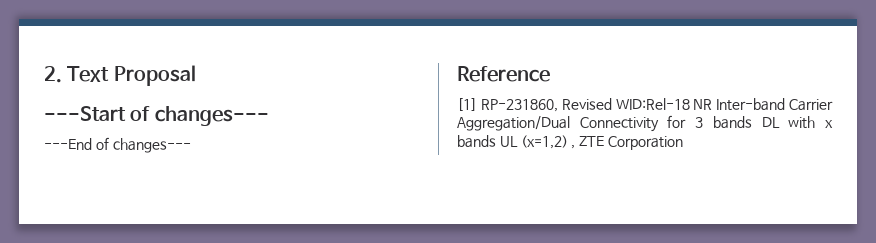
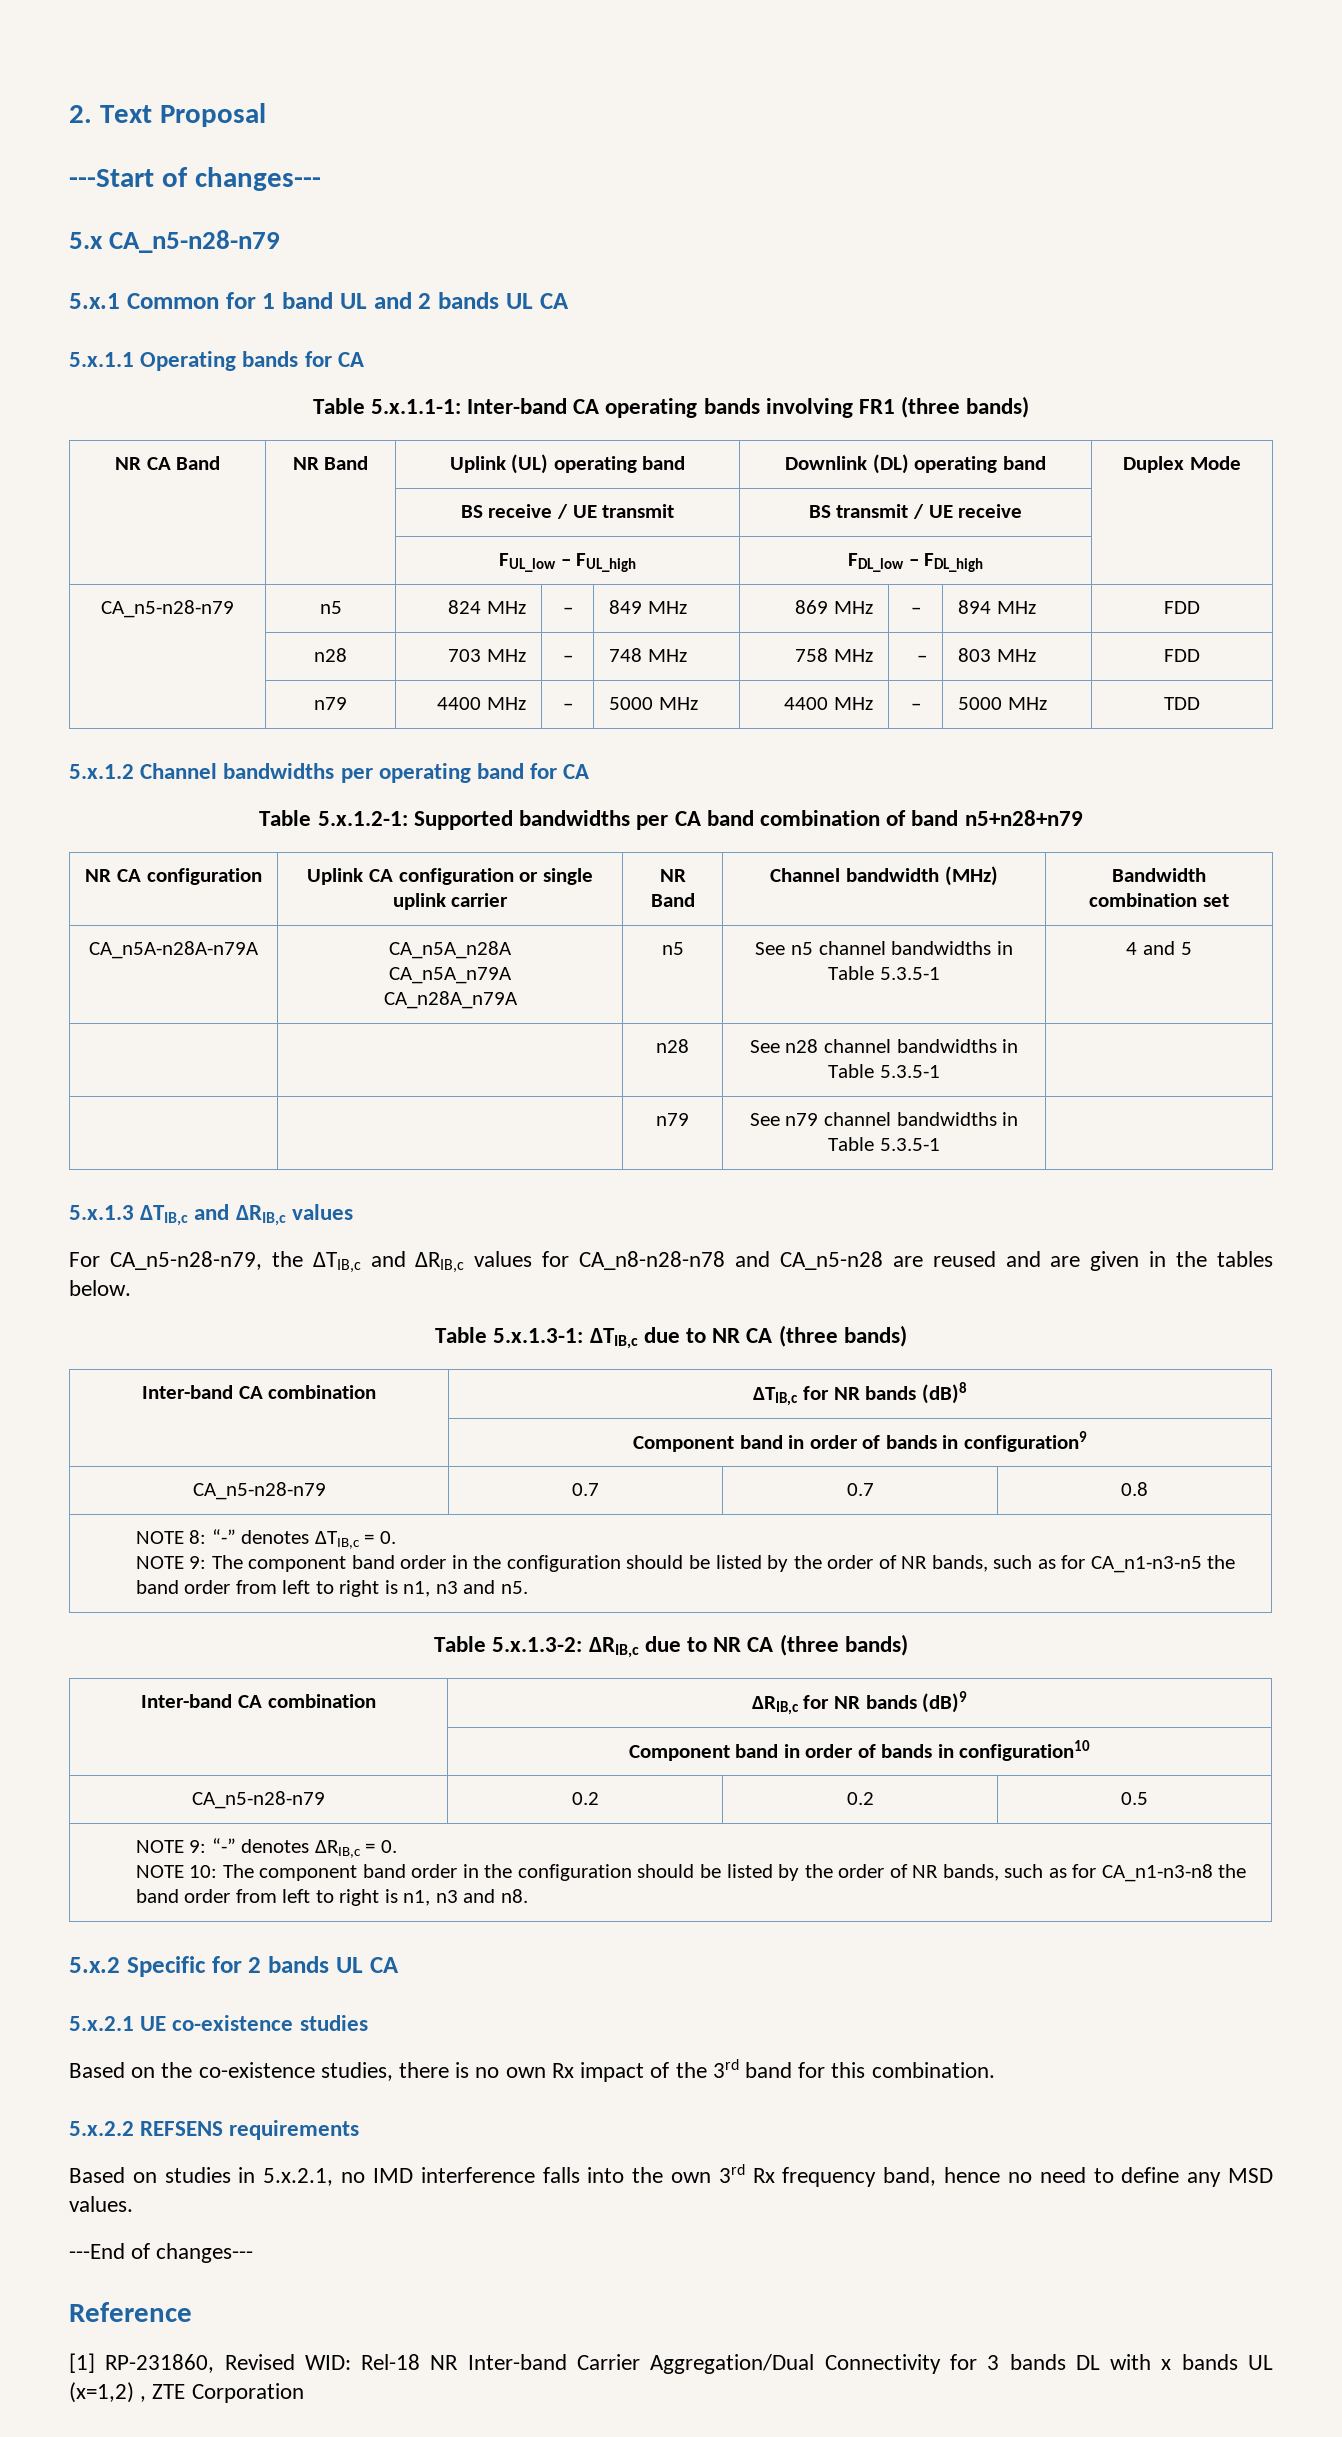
(269, 116) none -> [69,230,281,253] [69,292,569,309] [69,351,364,371] [312,396,1030,418] [114,456,221,470] [292,456,369,470] [449,454,686,474] [785,454,1046,474] [1123,456,1241,473] [460,504,675,519] [808,504,1023,519] [498,553,637,572] [847,553,984,572] [101,600,234,618] [319,601,342,614] [448,600,526,614] [562,607,573,614] [609,600,687,614] [795,600,873,614] [910,607,921,614] [958,600,1036,614] [1164,601,1200,614] [314,648,347,662] [448,649,526,662] [562,655,573,662] [609,648,687,662] [795,648,873,662] [916,655,927,662] [958,648,1036,662] [1164,649,1200,662] [314,697,347,710] [437,697,526,710] [562,703,573,710] [609,697,698,710] [784,697,873,710] [910,703,921,710] [958,697,1047,710] [1164,697,1200,710] [69,763,590,783] [259,810,1083,830] [85,868,262,885] [307,868,593,885] [392,893,509,910] [659,869,686,882] [650,893,695,907] [770,866,998,886] [1112,868,1206,882] [1089,893,1229,907] [89,941,259,959] [389,941,512,959] [389,967,512,984] [383,991,518,1009] [661,942,684,955] [755,941,1013,955] [828,966,940,980] [1126,941,1192,955] [656,1039,689,1053] [749,1039,1019,1053] [828,1064,940,1078] [656,1113,689,1126] [749,1112,1019,1126] [828,1137,940,1151] [69,1204,353,1226] [69,1251,1274,1273] [69,1280,131,1296] [435,1325,907,1349] [141,1385,377,1399] [753,1382,967,1406] [633,1431,1087,1452] [192,1482,326,1500] [572,1483,599,1496] [846,1483,874,1496] [1121,1482,1148,1496] [135,1529,396,1549] [135,1555,1236,1573] [135,1580,528,1597] [434,1634,908,1658] [141,1694,376,1708] [751,1691,968,1715] [628,1740,1091,1761] [192,1791,325,1809] [571,1792,599,1805] [846,1792,874,1805] [1121,1792,1148,1805] [135,1838,397,1858] [135,1864,1247,1882] [135,1889,528,1906] [69,1956,399,1977] [69,2015,368,2031] [69,2059,995,2082] [69,2120,360,2140] [69,2164,1274,2187] [69,2196,133,2212] // 5.x CA_n5-n28-n79 // 5.x.1 Common for 1 band UL and 2 bands UL CA // 5.x.1.1 Operating bands for CA // Table 5.x.1.1-1: Inter-band CA operating bands involving FR1 (three bands) // NR CA Band | NR Band | Uplink (UL) operating band | Downlink (DL) operating band | Duplex Mode // | | BS receive / UE transmit | BS transmit / UE receive | // | | FUL_low – FUL_high | FDL_low – FDL_high | // CA_n5-n28-n79 | n5 | 824 MHz | – | 849 MHz | 869 MHz | – | 894 MHz | FDD // | n28 | 703 MHz | – | 748 MHz | 758 MHz | – | 803 MHz | FDD // | n79 | 4400 MHz | – | 5000 MHz | 4400 MHz | – | 5000 MHz | TDD // 5.x.1.2 Channel bandwidths per operating band for CA // Table 5.x.1.2-1: Supported bandwidths per CA band combination of band n5+n28+n79 // NR CA configuration | Uplink CA configuration or single uplink carrier | NR Band | Channel bandwidth (MHz) | Bandwidth combination set // CA_n5A-n28A-n79A | CA_n5A_n28A // CA_n5A_n79A // CA_n28A_n79A | n5 | See n5 channel bandwidths in Table 5.3.5-1 | 4 and 5 // | | n28 | See n28 channel bandwidths in Table 5.3.5-1 | // | | n79 | See n79 channel bandwidths in Table 5.3.5-1 | // 5.x.1.3 ∆TIB,c and ∆RIB,c values // For CA_n5-n28-n79, the ΔTIB,c and ΔRIB,c values for CA_n8-n28-n78 and CA_n5-n28 are reused and are given in the tables below. // Table 5.x.1.3-1: ΔTIB,c due to NR CA (three bands) // Inter-band CA combination | ΔTIB,c for NR bands (dB)8 // | Component band in order of bands in configuration9 // CA_n5-n28-n79 | 0.7 | 0.7 | 0.8 // NOTE 8: “-” denotes ΔTIB,c = 0. // NOTE 9: The component band order in the configuration should be listed by the order of NR bands, such as for CA_n1-n3-n5 the band order from left to right is n1, n3 and n5. // Table 5.x.1.3-2: ΔRIB,c due to NR CA (three bands) // Inter-band CA combination | ΔRIB,c for NR bands (dB)9 // | Component band in order of bands in configuration10 // CA_n5-n28-n79 | 0.2 | 0.2 | 0.5 // NOTE 9: “-” denotes ΔRIB,c = 0. // NOTE 10: The component band order in the configuration should be listed by the order of NR bands, such as for CA_n1-n3-n8 the band order from left to right is n1, n3 and n8. // 5.x.2 Specific for 2 bands UL CA // 5.x.2.1 UE co-existence studies // Based on the co-existence studies, there is no own Rx impact of the 3rd band for this combination. // 5.x.2.2 REFSENS requirements // Based on studies in 5.x.2.1, no IMD interference falls into the own 3rd Rx frequency band, hence no need to define any MSD values.
[615,98,690,110] WID:Rel-18 -> [304,2354,421,2370] WID: Rel-18

